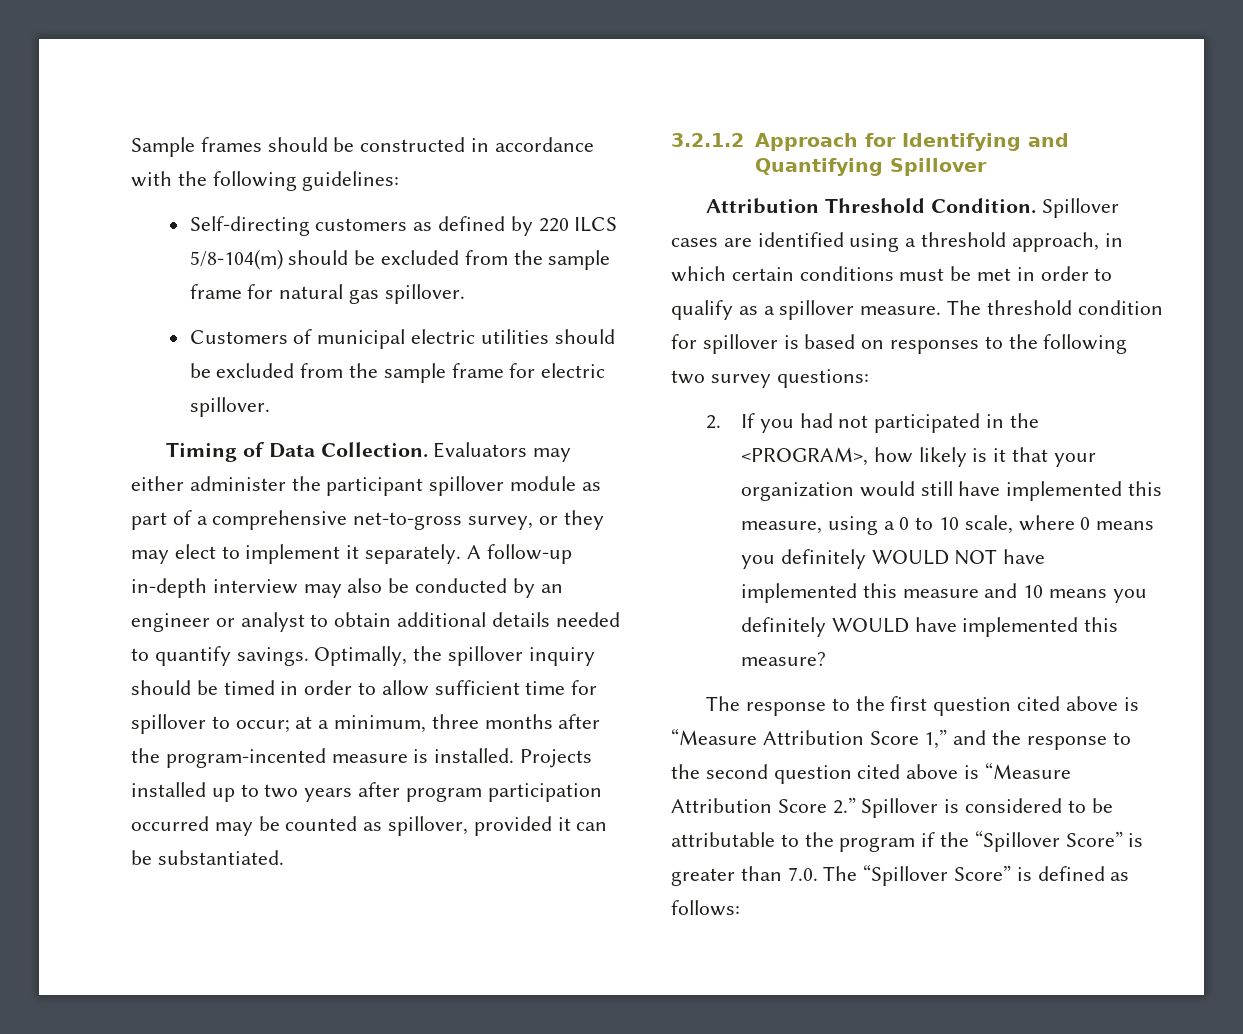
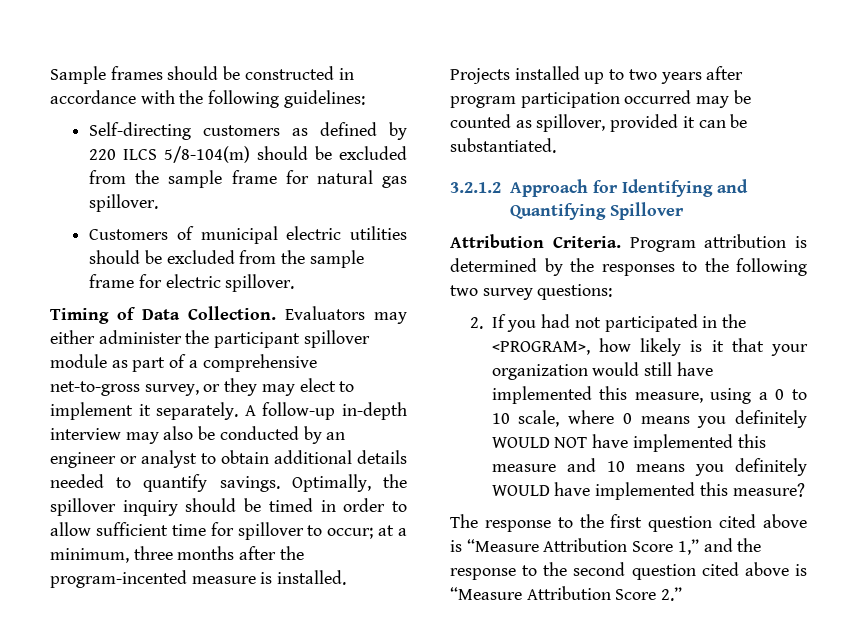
[825,198,1119,218] [671,232,1123,252] [671,266,1113,282] [671,300,1163,320] [671,334,885,354] Threshold Condition. Spillover cases are identified using a threshold approach, in which certain conditions must be met in order to qualify as a spillover measure. The threshold condition for spillover is based on -> [552,234,807,252] [450,258,594,276] Criteria. Program attribution is determined by the
[861,798,1113,818] [671,830,1144,852] [671,864,1130,886] [671,900,740,916] Spillover is considered to be attributable to the program if the “Spillover Score” is greater than 7.0. The “Spillover Score” is defined as follows: -> (683, 594) none

